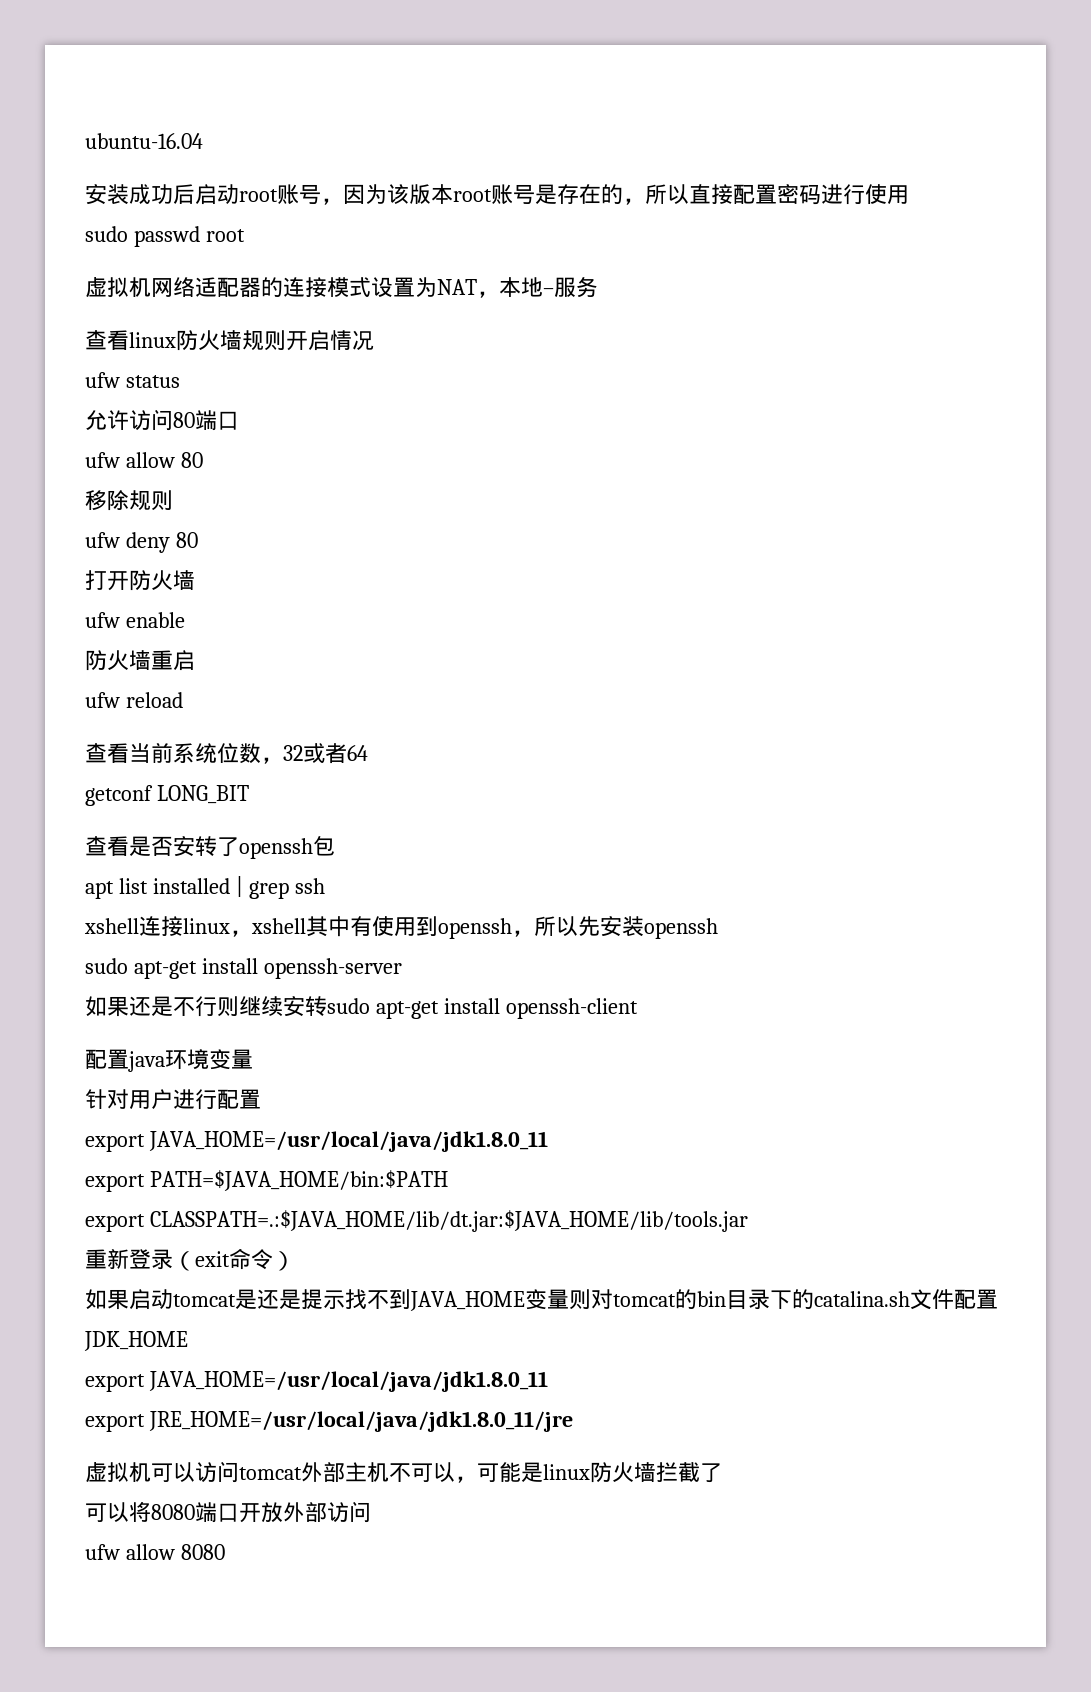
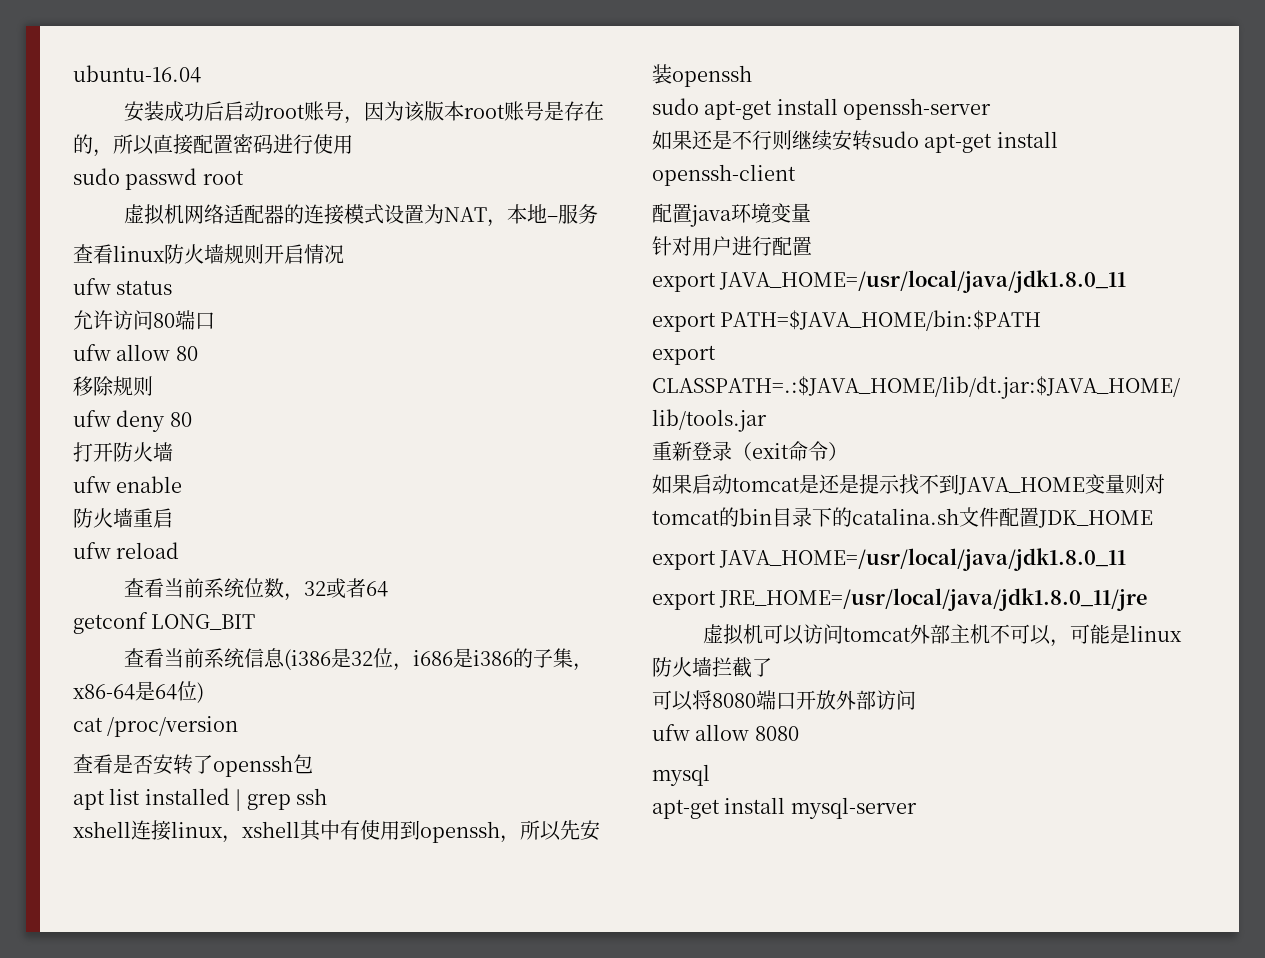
(249, 794) none -> [123,648,593,671] [73,681,204,703] [73,716,239,737] // 查看当前系统信息(i386是32位，i686是i386的子集，x86-64是64位) // cat /proc/version
(225, 1552) none -> [652,764,710,786] [652,797,917,819] // mysql // apt-get install mysql-server

